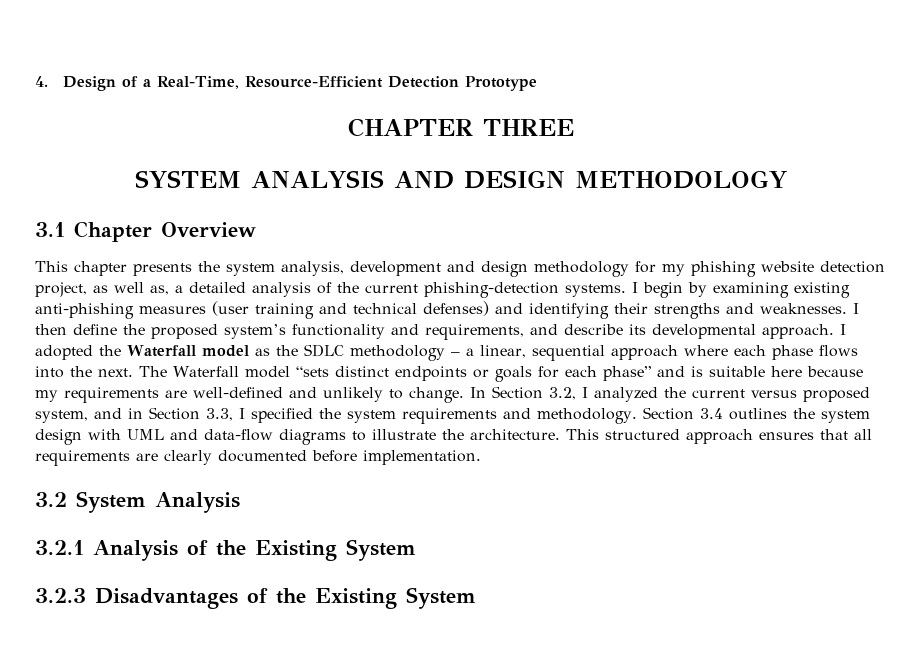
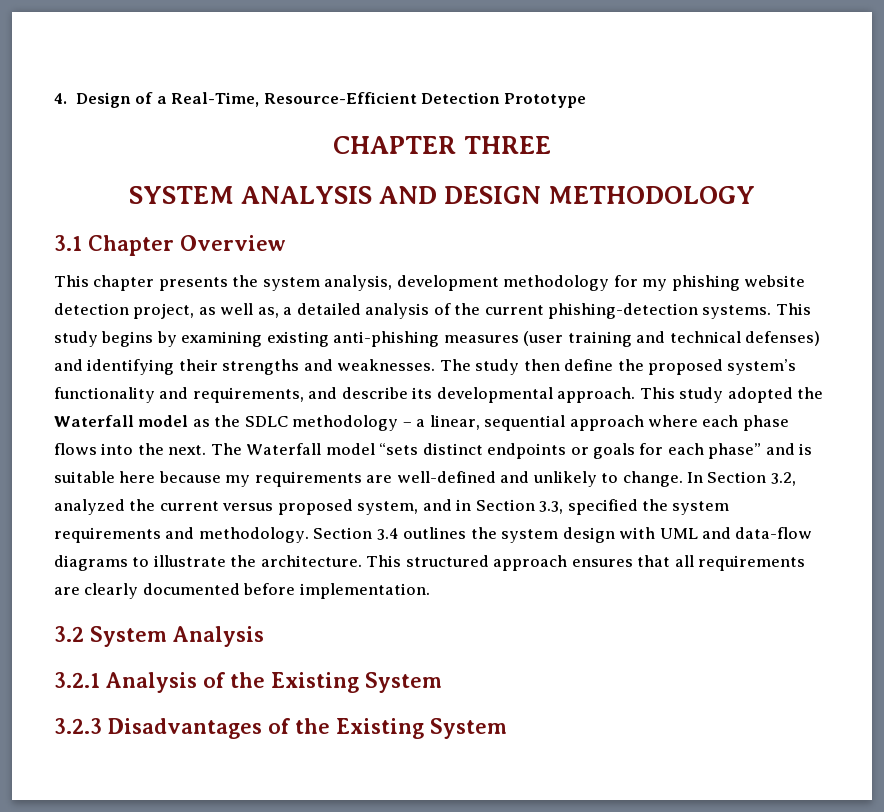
[447,261,528,277] and design -> (499, 283) none
[632,282,683,298] I begin -> [775,303,811,315] [54,331,154,347] This study begins
[853,303,859,314] I -> [439,359,520,375] The study
[840,324,846,335] I -> [639,387,724,403] This study
[582,387,588,398] I -> (796, 479) none
[239,408,245,419] I -> (564, 507) none

